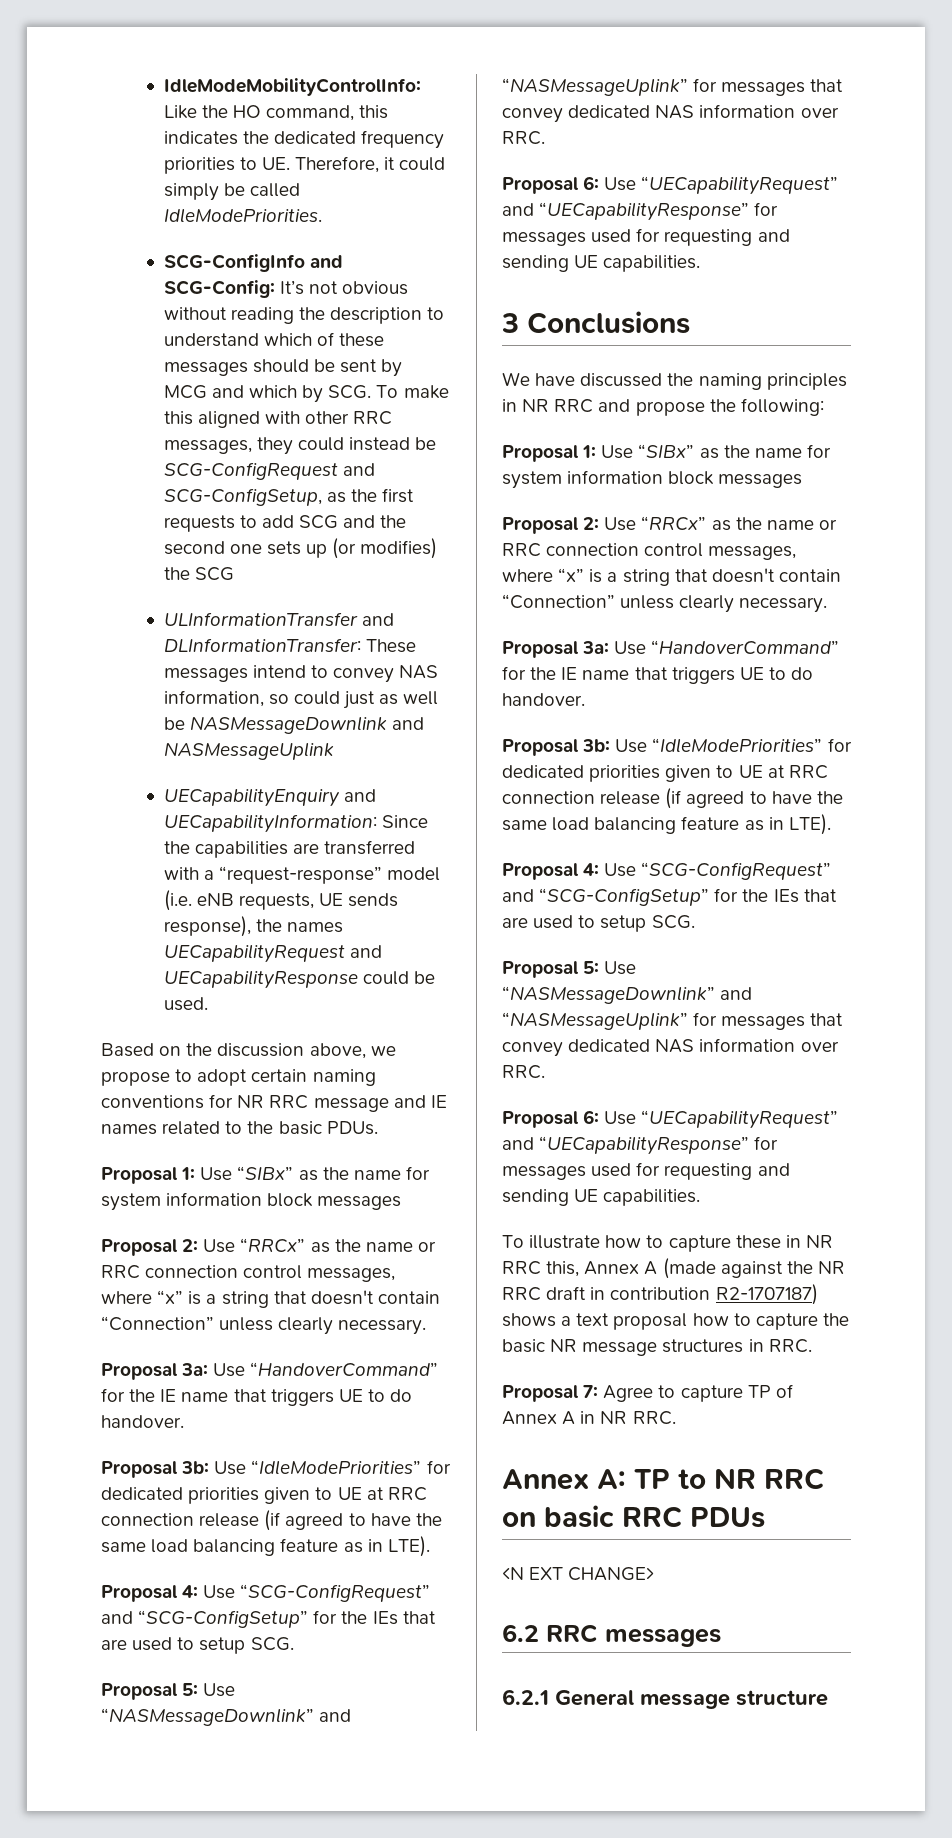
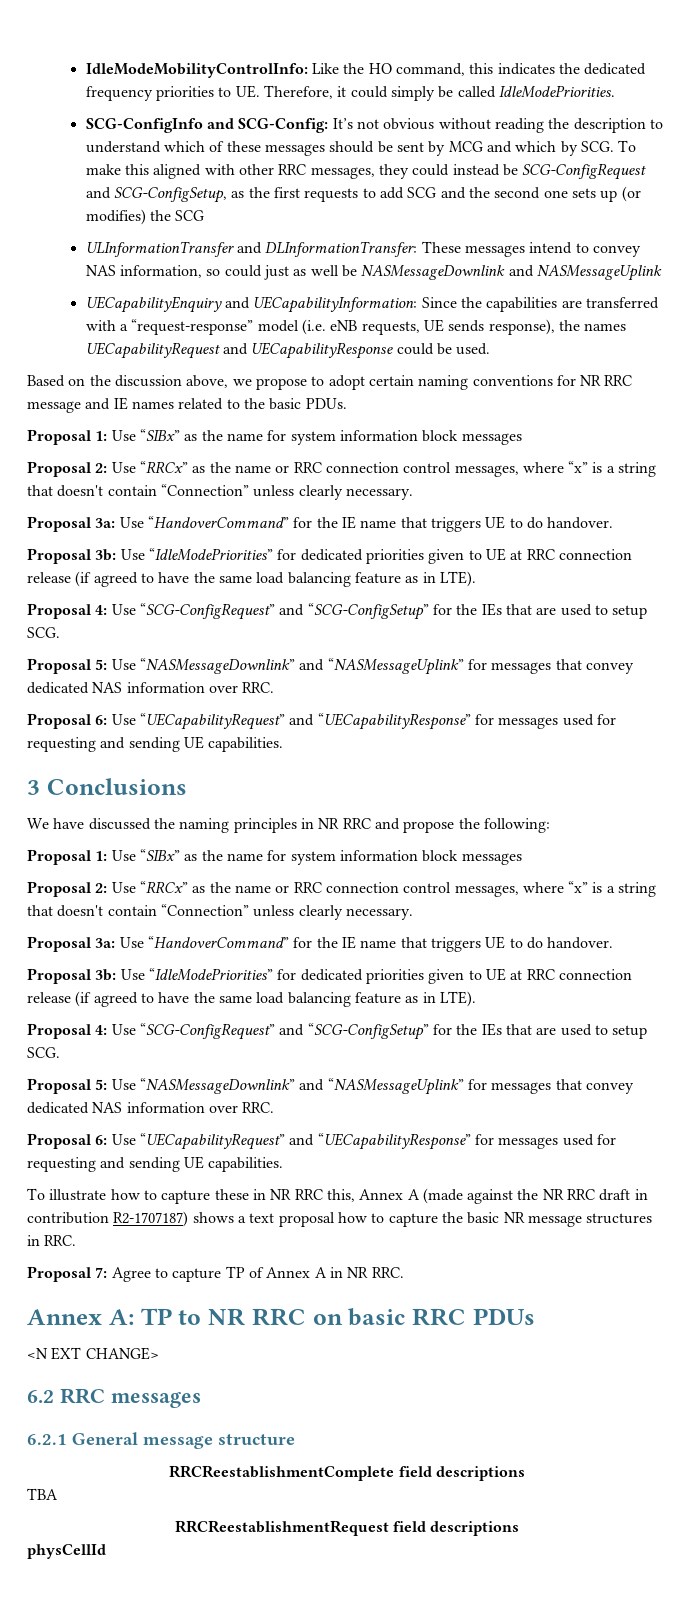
(828, 1698) none -> [169,1465,525,1481] [27,1488,58,1500] [174,1520,520,1536] [27,1544,106,1559] // RRCReestablishmentComplete field descriptions // TBA // RRCReestablishmentRequest field descriptions // physCellId

